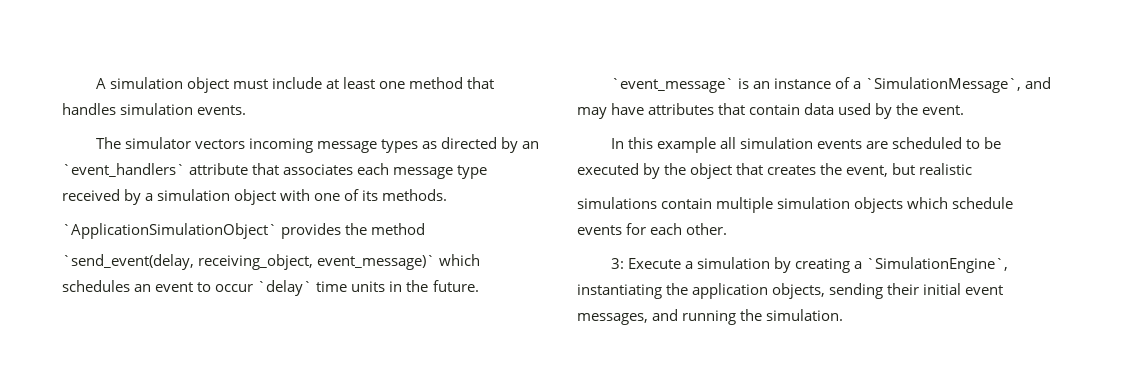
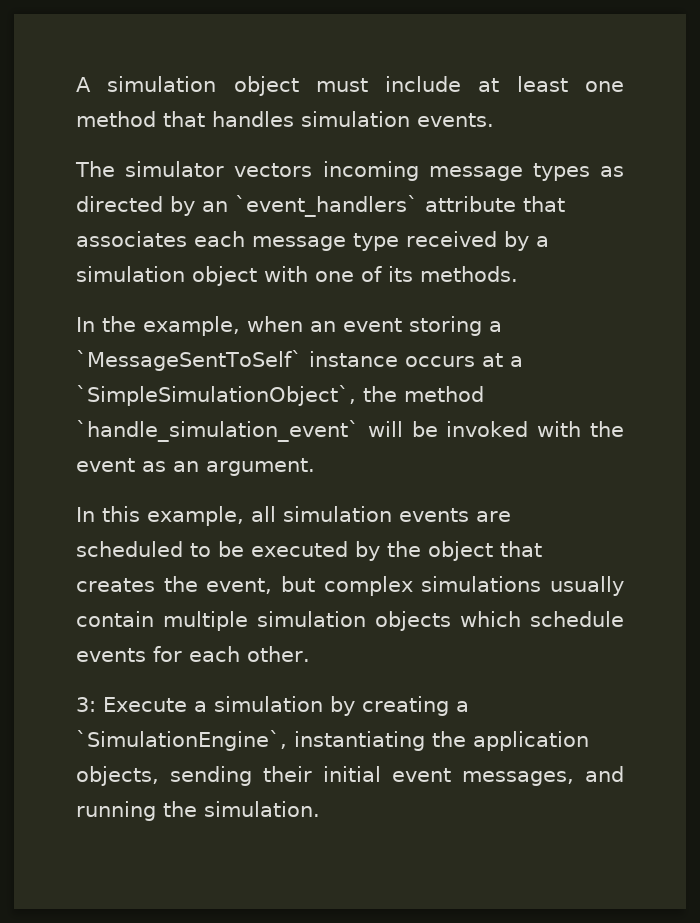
[62,223,426,239] [62,254,481,270] [62,280,479,296] [610,77,1052,93] [577,103,965,119] `ApplicationSimulationObject` provides the method // `send_event(delay, receiving_object, event_message)` which schedules an event to occur `delay` time units in the future. // `event_message` is an instance of a `SimulationMessage`, and may have attributes that contain data used by the event. -> [76,316,502,336] [76,350,523,371] [76,385,484,406] [76,420,625,442] [76,458,315,476] In the example, when an event storing a `MessageSentToSelf` instance occurs at a `SimpleSimulationObject`, the method `handle_simulation_event` will be invoked with the event as an argument.
[657,137,717,153] example -> [147,506,244,526] example,
[919,163,973,175] [577,197,657,209] realistic // simulations -> [323,576,624,596] complex simulations usually

